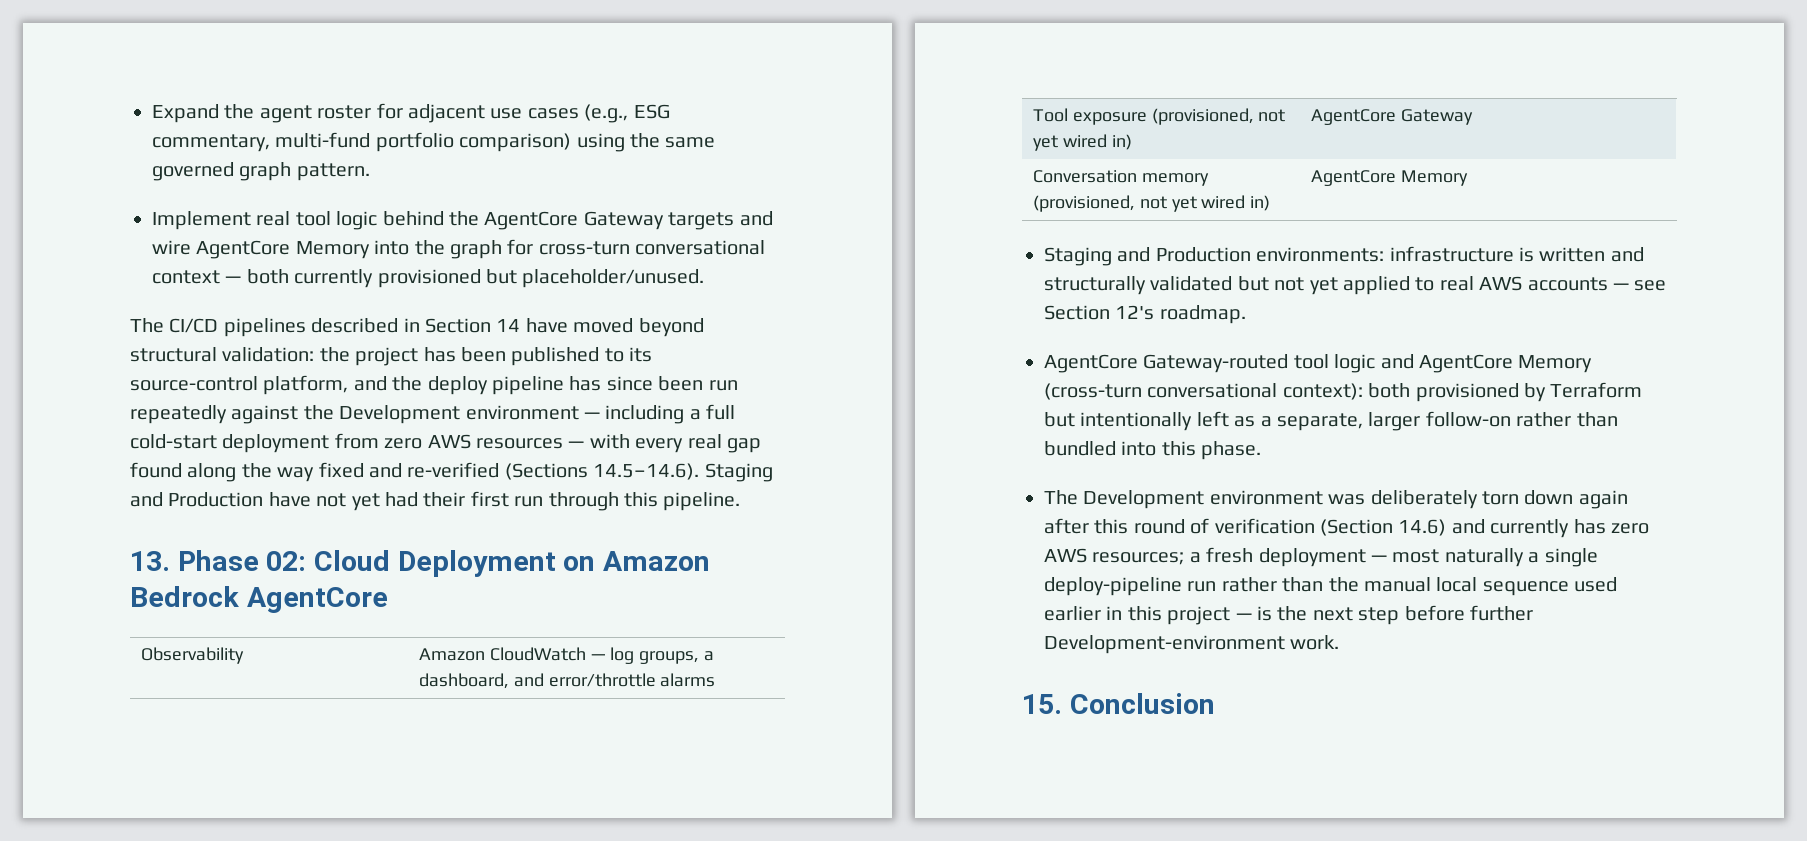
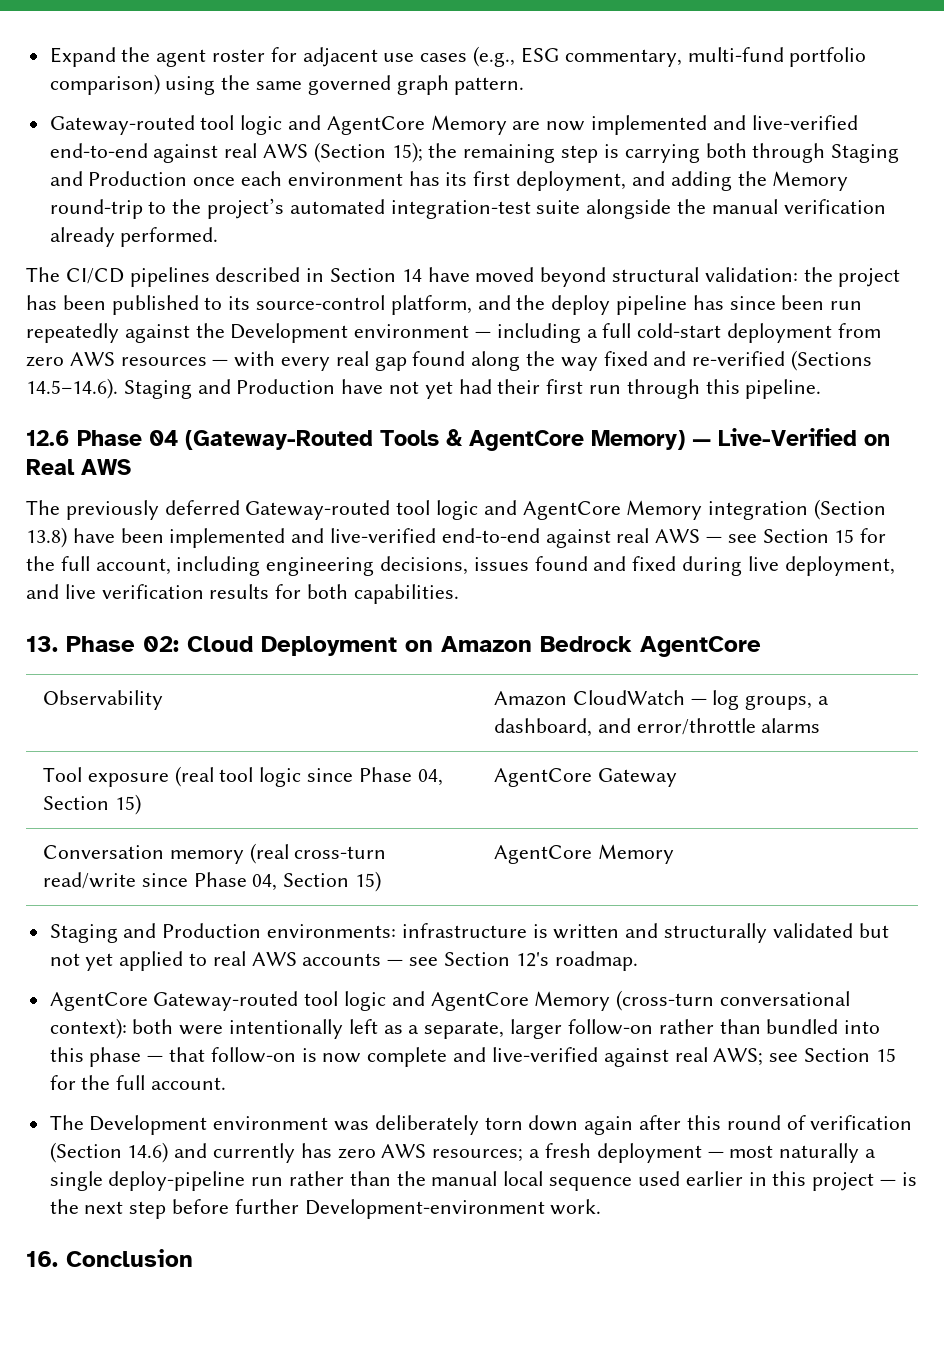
[152,211,773,230] [152,239,766,259] [152,269,705,288] Implement real tool logic behind the AgentCore Gateway targets and wire AgentCore Memory into the graph for cross-turn conversational context — both currently provisioned but placeholder/unused. -> [49,115,858,135] [49,142,900,163] [49,171,849,191] [49,198,886,219] [49,227,219,247] Gateway-routed tool logic and AgentCore Memory are now implemented and live-verified end-to-end against real AWS (Section 15); the remaining step is carrying both through Staging and Production once each environment has its first deployment, and adding the Memory round-trip to the project’s automated integration-test suite alongside the manual verification already performed.
(741, 501) none -> [26,428,890,451] [26,459,131,475] [26,499,887,520] [26,527,887,548] [26,556,895,576] [26,584,459,604] // 12.6 Phase 04 (Gateway-Routed Tools & AgentCore Memory) — Live-Verified on Real AWS // The previously deferred Gateway-routed tool logic and AgentCore Memory integration (Section 13.8) have been implemented and live-verified end-to-end against real AWS — see Section 15 for the full account, including engineering decisions, issues found and fixed during live deployment, and live verification results for both capabilities.
[1151,108,1286,125] [1032,134,1132,151] [1310,109,1473,125] [1032,170,1209,186] [1032,195,1271,212] (provisioned, not yet wired in) | AgentCore Gateway // Conversation memory (provisioned, not yet wired in) -> [174,766,443,787] [42,794,141,815] [493,768,677,787] [42,843,387,864] [42,871,381,892] (real tool logic since Phase 04, Section 15) | AgentCore Gateway // Conversation memory (real cross-turn read/write since Phase 04, Section 15)
[1415,382,1643,402] [1044,412,1075,427] provisioned by Terraform but -> [179,1025,224,1035] were
[1201,441,1262,460] phase. -> [89,1047,896,1067] [49,1075,227,1090] phase — that follow-on is now complete and live-verified against real AWS; see Section 15 for the full account.
[1022,694,1062,714] 15. -> [26,1251,58,1267] 16.

